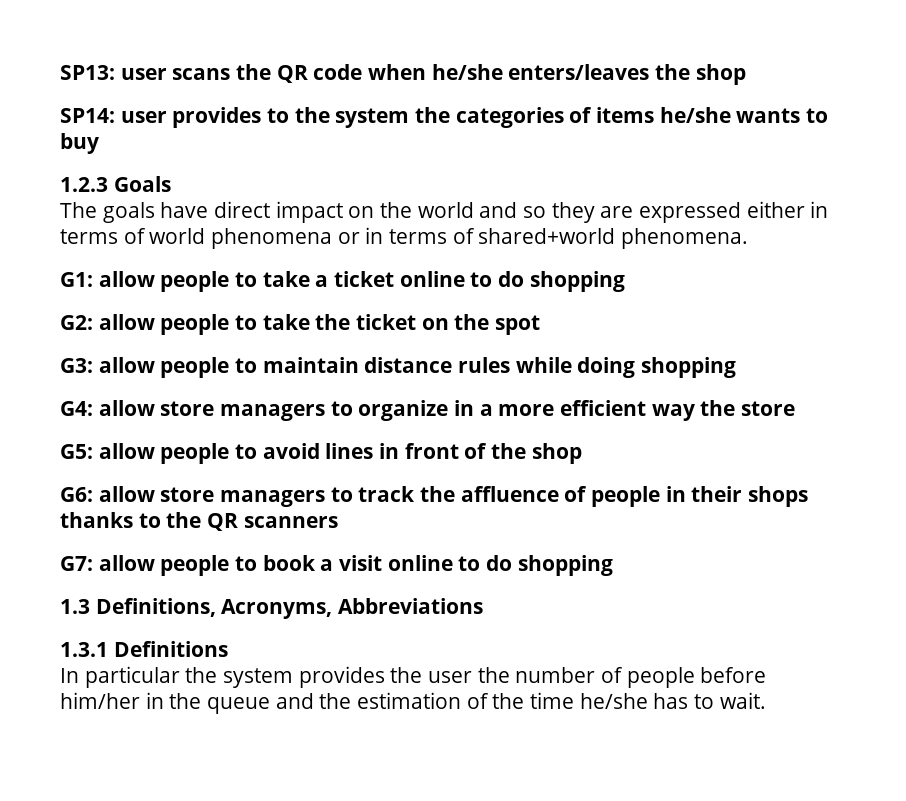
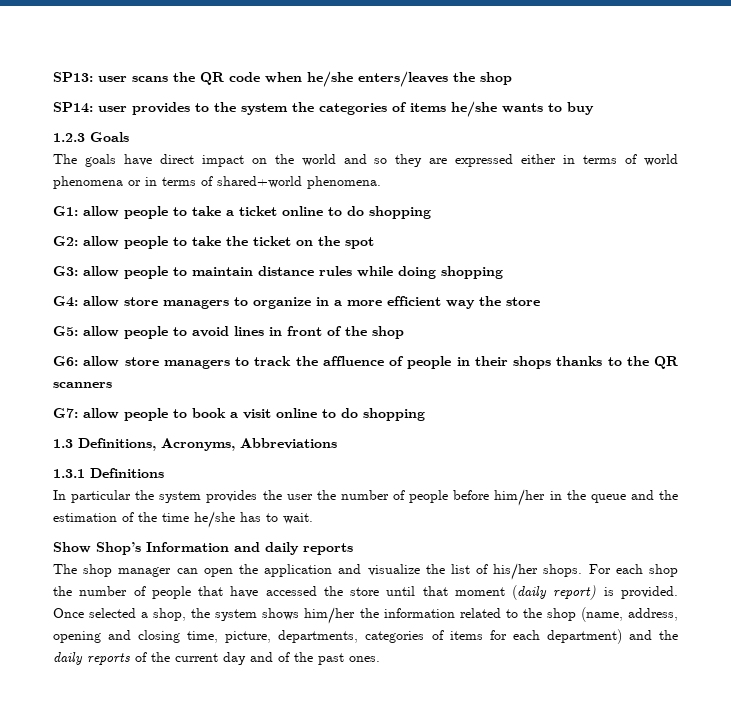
(766, 700) none -> [53,542,353,555] [53,563,678,580] [53,585,678,600] [53,607,678,624] [53,629,679,644] [53,652,380,665] // Show Shop’s Information and daily reports // The shop manager can open the application and visualize the list of his/her shops. For each shop the number of people that have accessed the store until that moment (daily report) is provided. Once selected a shop, the system shows him/her the information related to the shop (name, address, opening and closing time, picture, departments, categories of items for each department) and the daily reports of the current day and of the past ones.

